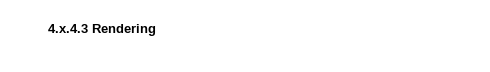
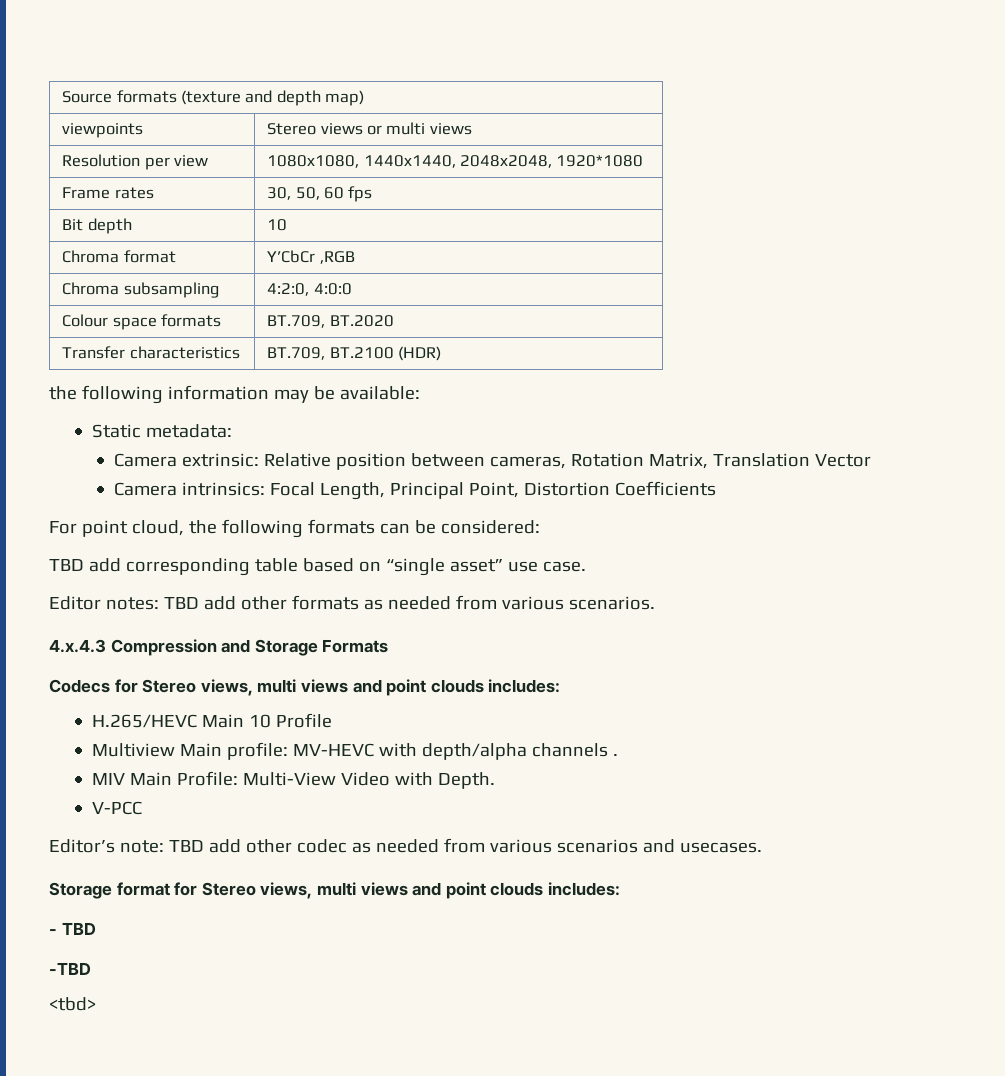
[48,24,156,36] 4.x.4.3 Rendering -> [62,90,365,106] [62,123,144,138] [267,122,472,135] [62,154,208,170] [267,155,644,168] [62,187,154,199] [267,186,373,202] [62,218,132,234] [267,219,288,231] [62,250,176,263] [267,250,355,264] [62,282,219,298] [267,283,352,296] [62,314,221,330] [267,315,394,328] [62,346,240,359] [267,346,441,361] [49,385,420,404] [91,424,232,438] [113,453,871,470] [113,481,716,500] [49,519,540,538] [49,558,586,576] [49,595,655,610] [49,639,389,656] [49,679,561,696] [91,713,332,728] [91,742,618,760] [91,771,495,789] [91,801,142,815] [49,838,762,853] [49,882,620,899] [49,922,96,935] [49,962,91,975] [49,997,96,1011] Source formats (texture and depth map) // viewpoints | Stereo views or multi views // Resolution per view | 1080x1080, 1440x1440, 2048x2048, 1920*1080 // Frame rates | 30, 50, 60 fps // Bit depth | 10 // Chroma format | Y’CbCr ,RGB // Chroma subsampling | 4:2:0, 4:0:0 // Colour space formats | BT.709, BT.2020 // Transfer characteristics | BT.709, BT.2100 (HDR) // the following information may be available: // Static metadata: // Camera extrinsic: Relative position between cameras, Rotation Matrix, Translation Vector // Camera intrinsics: Focal Length, Principal Point, Distortion Coefficients // For point cloud, the following formats can be considered: // TBD add corresponding table based on “single asset” use case. // Editor notes: TBD add other formats as needed from various scenarios. // 4.x.4.3 Compression and Storage Formats // Codecs for Stereo views, multi views and point clouds includes: // H.265/HEVC Main 10 Profile // Multiview Main profile: MV-HEVC with depth/alpha channels . // MIV Main Profile: Multi-View Video with Depth. // V-PCC // Editor’s note: TBD add other codec as needed from various scenarios and usecases. // Storage format for Stereo views, multi views and point clouds includes: // - TBD // -TBD // <tbd>

